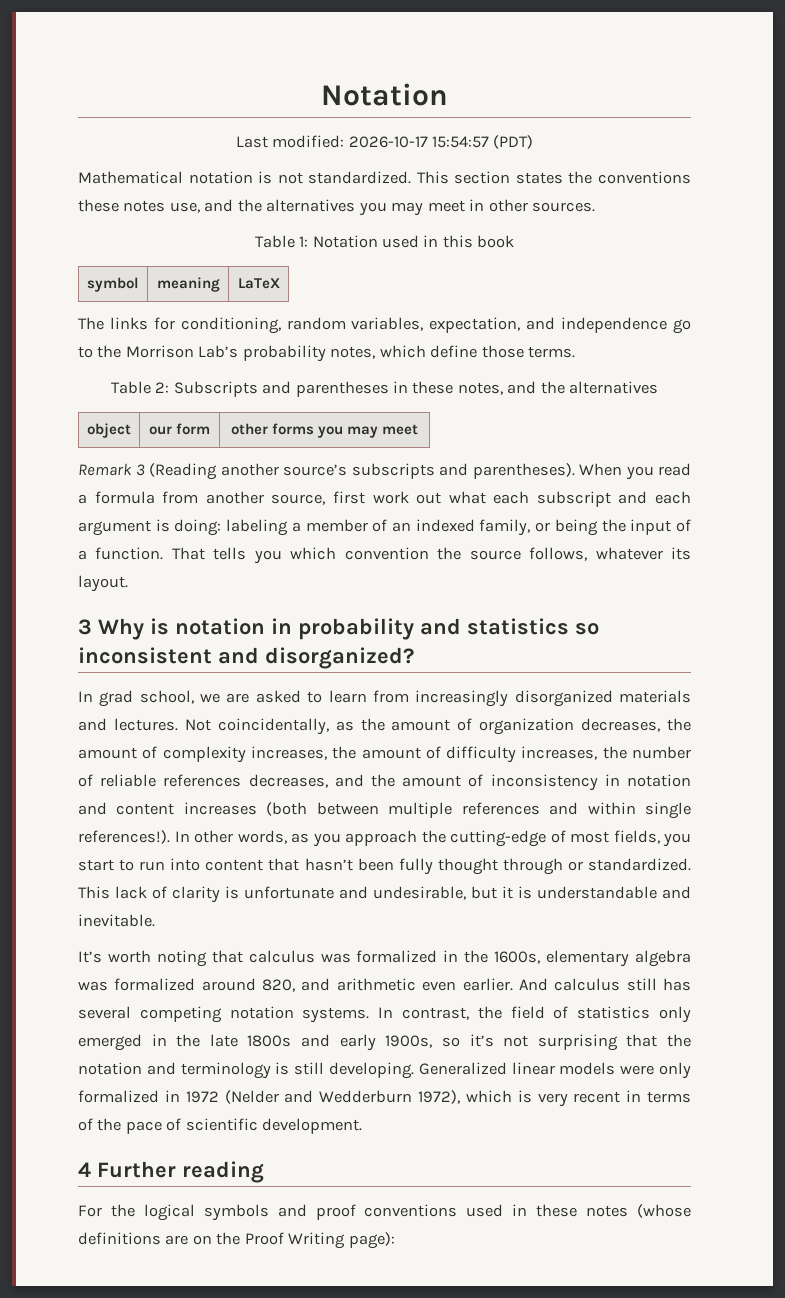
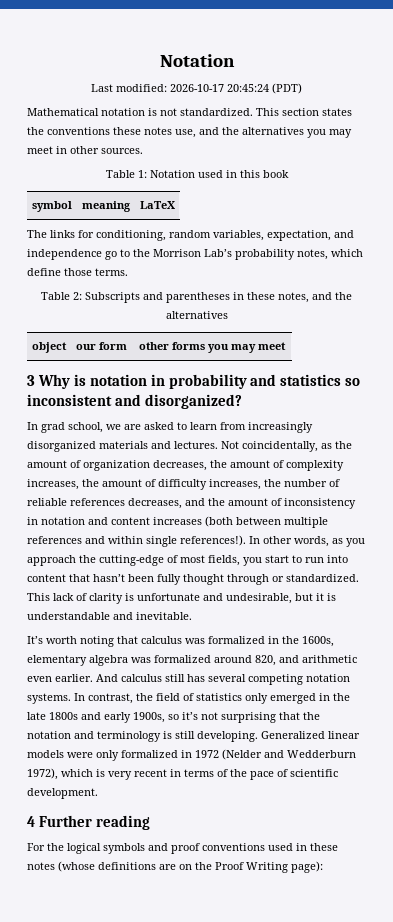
[431,136,489,148] 15:54:57 -> [227,84,269,92] 20:45:24
[78,463,691,480] [78,491,691,507] [78,519,691,536] [78,547,691,564] [78,575,128,592] // Remark 3 (Reading another source’s subscripts and parentheses). When you read a formula from another source, first work out what each subscript and each argument is doing: labeling a member of an indexed family, or being the input of a function. That tells you which convention the source follows, whatever its layout. -> (286, 346) none

